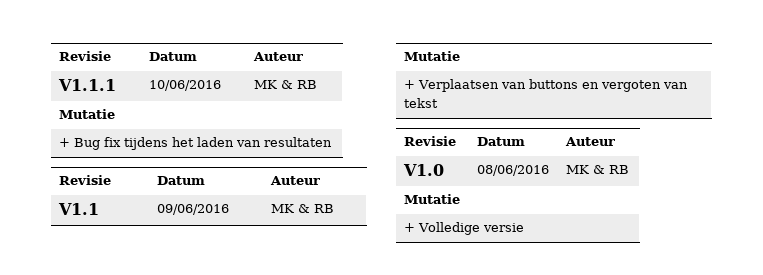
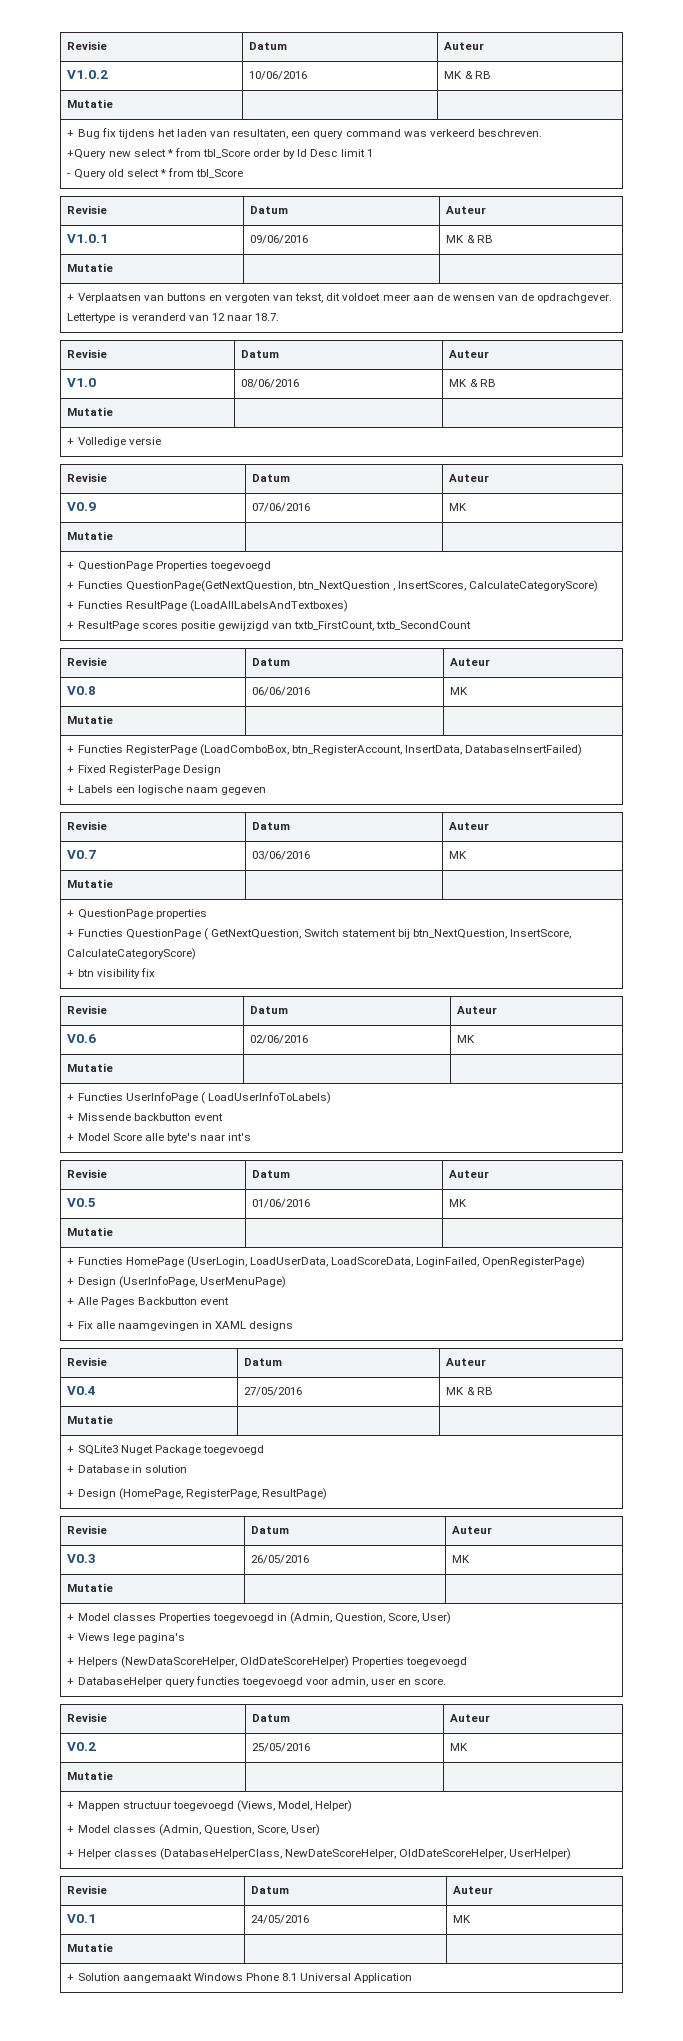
[59,51,112,61] [149,52,198,61] [253,52,304,61] [58,79,117,91] Revisie | Datum | Auteur // V1.1.1 -> [67,41,108,50] [249,42,288,50] [444,42,485,50] [67,70,109,79] Revisie | Datum | Auteur // V1.0.2
[264,137,333,147] [59,175,112,185] [157,176,206,185] [270,176,321,185] [58,203,100,215] resultaten // Revisie | Datum | Auteur // V1.1 -> [233,129,542,139] [67,148,373,159] [67,168,244,179] [67,205,108,214] [250,206,289,214] [446,206,487,214] [67,234,109,243] resultaten, een query command was verkeerd beschreven. // +Query new select * from tbl_Score order by Id Desc limit 1 // - Query old select * from tbl_Score // Revisie | Datum | Auteur // V1.0.1
[404,98,439,108] tekst -> [295,293,613,303] [67,313,280,323] tekst, dit voldoet meer aan de wensen van de opdrachgever. Lettertype is veranderd van 12 naar 18.7.
(525, 227) none -> [67,473,108,482] [252,474,291,482] [449,474,490,482] [67,502,97,511] [252,503,311,512] [449,503,468,511] [67,531,114,540] [67,561,271,571] [67,580,599,592] [67,600,348,612] [67,621,472,631] [67,657,108,666] [252,658,291,666] [450,658,491,666] [67,686,97,695] [252,687,311,696] [450,687,469,695] [67,715,114,724] [67,744,583,756] [67,765,221,775] [67,785,267,795] [67,821,108,830] [252,822,291,830] [449,822,490,830] [67,850,97,859] [252,851,311,860] [449,851,468,859] [67,879,114,888] [67,909,207,919] [67,928,572,940] [67,948,197,960] [67,968,155,979] [67,1005,108,1014] [250,1006,289,1014] [457,1006,498,1014] [67,1034,97,1043] [250,1035,309,1044] [457,1035,476,1043] [67,1063,114,1072] [67,1092,331,1104] [67,1113,223,1121] [67,1133,252,1143] [67,1169,108,1178] [252,1170,291,1178] [449,1170,490,1178] [67,1198,97,1207] [252,1199,311,1208] [449,1199,468,1207] [67,1227,114,1236] [67,1256,586,1268] [67,1276,286,1288] [67,1297,229,1307] [67,1321,294,1331] [67,1357,108,1366] [244,1358,283,1366] [446,1358,487,1366] [67,1386,97,1395] [244,1387,303,1396] [446,1387,493,1395] [67,1415,114,1424] [67,1445,264,1455] [67,1465,187,1473] [67,1488,327,1500] [67,1525,108,1534] [251,1526,290,1534] [452,1526,493,1534] [67,1554,97,1563] [251,1555,310,1564] [452,1555,471,1563] [67,1583,114,1592] [67,1612,452,1624] [67,1633,185,1643] [67,1656,468,1668] [67,1676,447,1687] [67,1713,108,1722] [252,1714,291,1722] [450,1714,491,1722] [67,1742,97,1751] [252,1743,311,1752] [450,1743,469,1751] [67,1771,114,1780] [67,1800,353,1812] [67,1824,321,1836] [67,1848,572,1860] [67,1885,108,1894] [251,1886,290,1894] [453,1886,494,1894] [67,1914,97,1923] [251,1915,310,1924] [453,1915,472,1923] [67,1943,114,1952] [67,1973,413,1983] // Revisie | Datum | Auteur // V0.9 | 07/06/2016 | MK // Mutatie | | // + QuestionPage Properties toegevoegd // + Functies QuestionPage(GetNextQuestion, btn_NextQuestion , InsertScores, CalculateCategoryScore) // + Functies ResultPage (LoadAllLabelsAndTextboxes) // + ResultPage scores positie gewijzigd van txtb_FirstCount, txtb_SecondCount // Revisie | Datum | Auteur // V0.8 | 06/06/2016 | MK // Mutatie | | // + Functies RegisterPage (LoadComboBox, btn_RegisterAccount, InsertData, DatabaseInsertFailed) // + Fixed RegisterPage Design // + Labels een logische naam gegeven // Revisie | Datum | Auteur // V0.7 | 03/06/2016 | MK // Mutatie | | // + QuestionPage properties // + Functies QuestionPage ( GetNextQuestion, Switch statement bij btn_NextQuestion, InsertScore, CalculateCategoryScore) // + btn visibility fix // Revisie | Datum | Auteur // V0.6 | 02/06/2016 | MK // Mutatie | | // + Functies UserInfoPage ( LoadUserInfoToLabels) // + Missende backbutton event // + Model Score alle byte's naar int's // Revisie | Datum | Auteur // V0.5 | 01/06/2016 | MK // Mutatie | | // + Functies HomePage (UserLogin, LoadUserData, LoadScoreData, LoginFailed, OpenRegisterPage) // + Design (UserInfoPage, UserMenuPage) // + Alle Pages Backbutton event // + Fix alle naamgevingen in XAML designs // Revisie | Datum | Auteur // V0.4 | 27/05/2016 | MK & RB // Mutatie | | // + SQLite3 Nuget Package toegevoegd // + Database in solution // + Design (HomePage, RegisterPage, ResultPage) // Revisie | Datum | Auteur // V0.3 | 26/05/2016 | MK // Mutatie | | // + Model classes Properties toegevoegd in (Admin, Question, Score, User) // + Views lege pagina's // + Helpers (NewDataScoreHelper, OldDateScoreHelper) Properties toegevoegd // + DatabaseHelper query functies toegevoegd voor admin, user en score. // Revisie | Datum | Auteur // V0.2 | 25/05/2016 | MK // Mutatie | | // + Mappen structuur toegevoegd (Views, Model, Helper) // + Model classes (Admin, Question, Score, User) // + Helper classes (DatabaseHelperClass, NewDateScoreHelper, OldDateScoreHelper, UserHelper) // Revisie | Datum | Auteur // V0.1 | 24/05/2016 | MK // Mutatie | | // + Solution aangemaakt Windows Phone 8.1 Universal Application

